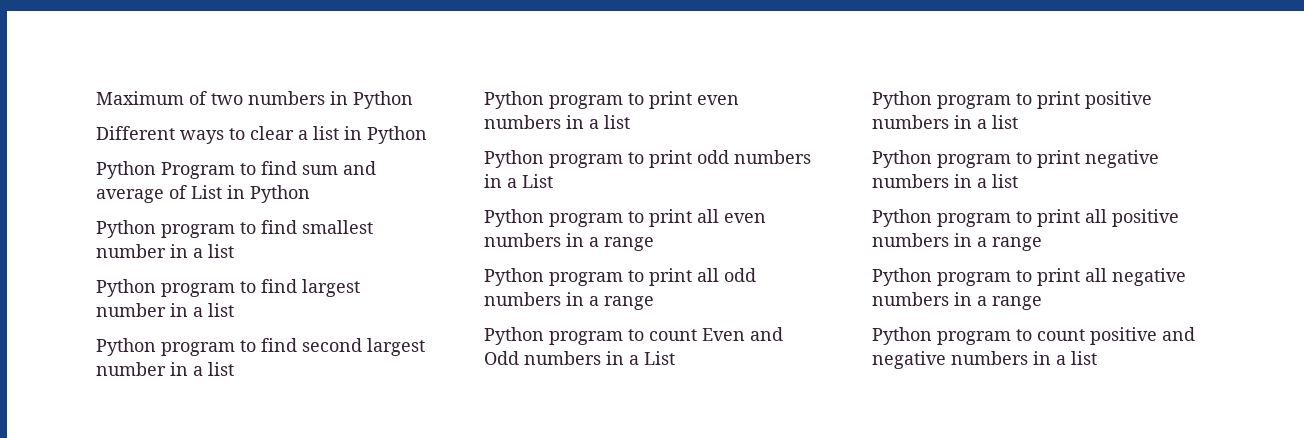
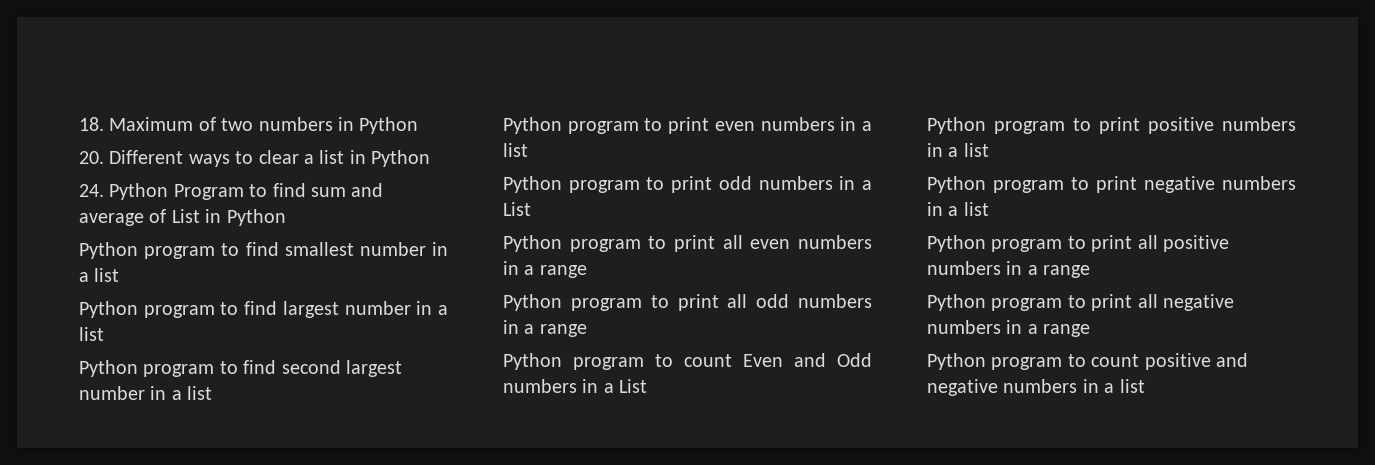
(96, 98) none -> [79,117,104,131] 18.
(413, 100) none -> [79,151,104,164] 20.
(427, 135) none -> [79,184,104,197] 24.

